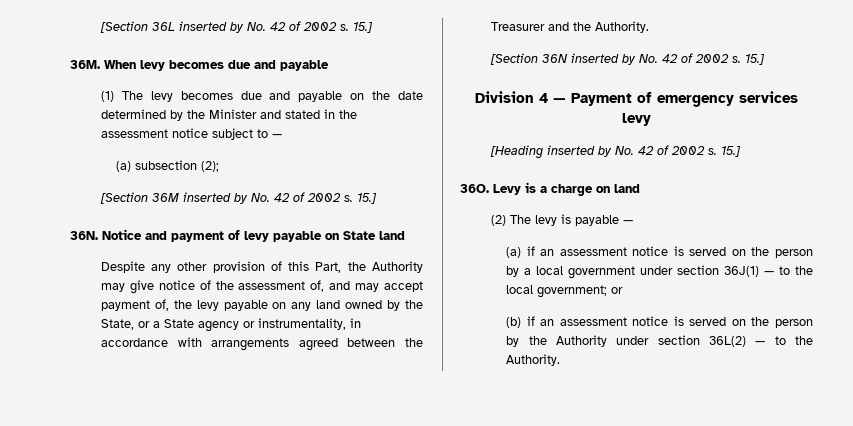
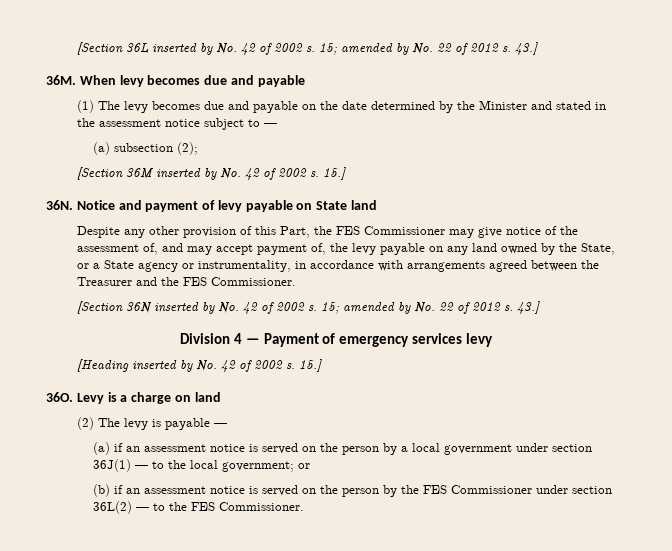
[352,22,373,33] 15.] -> [319,42,539,55] 15; amended by No. 22 of 2012 s. 43.]
[371,261,423,273] Authority -> [336,226,446,235] FES Commissioner
[594,21,649,33] Authority. -> [183,277,297,286] FES Commissioner.
[744,54,765,65] 15.] -> [321,301,541,314] 15; amended by No. 22 of 2012 s. 43.]
[556,335,608,347] Authority -> [423,485,533,494] FES Commissioner
[506,354,561,366] Authority. -> [191,502,305,511] FES Commissioner.

